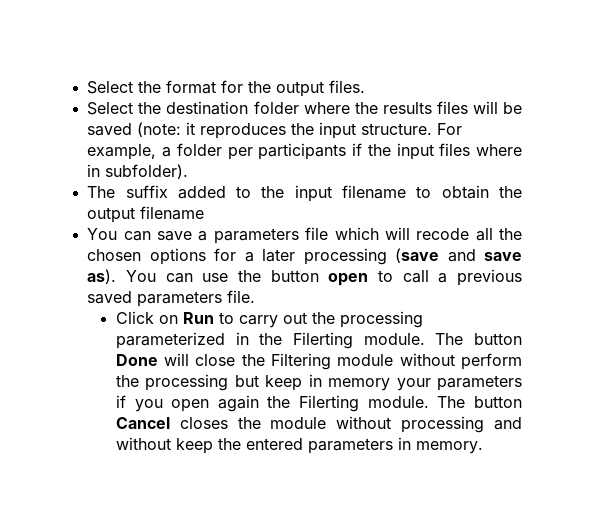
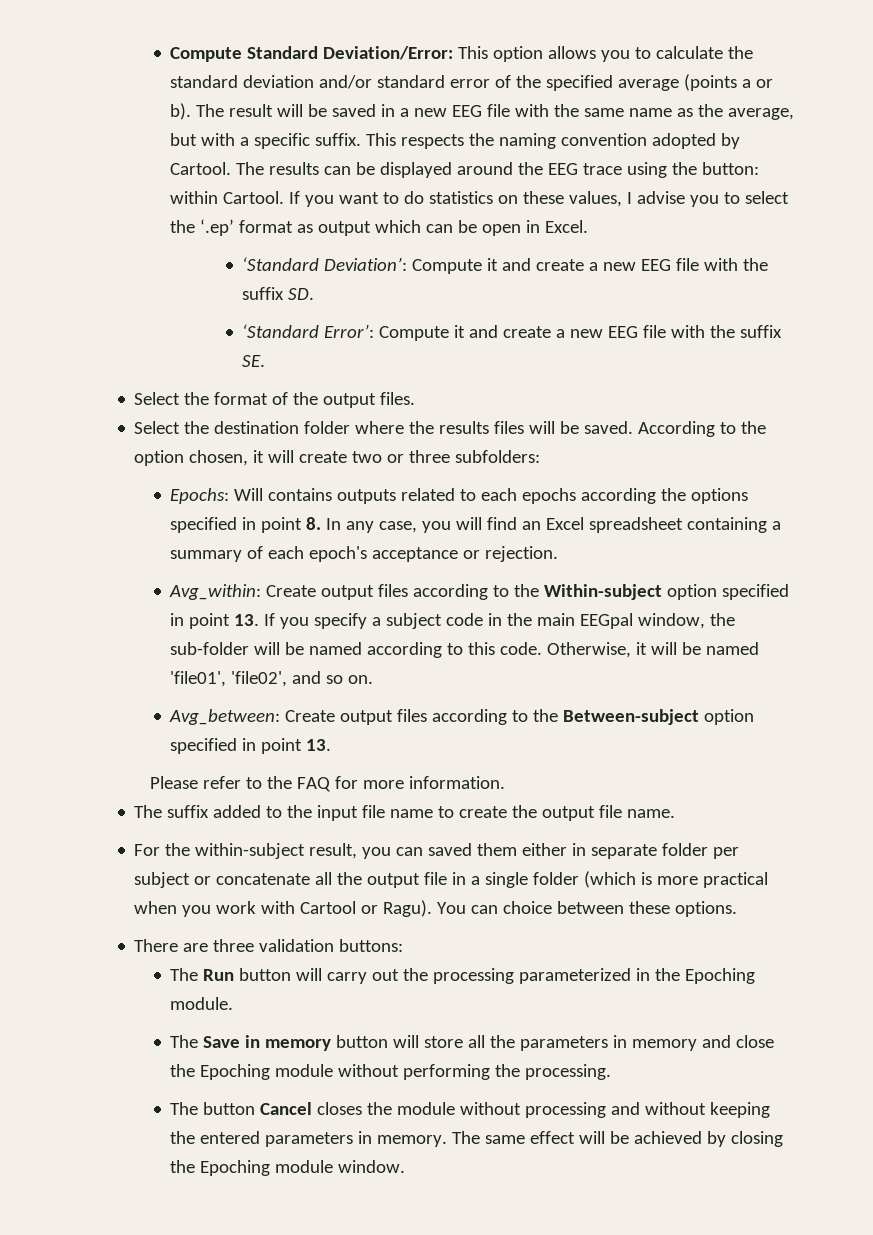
(87, 87) none -> [170,46,754,62] [170,74,774,91] [170,103,795,120] [170,133,741,149] [170,162,760,178] [170,191,790,207] [170,219,589,236] [242,257,769,274] [242,287,315,300] [242,324,783,341] [242,355,266,367] Compute Standard Deviation/Error: This option allows you to calculate the standard deviation and/or standard error of the specified average (points a or b). The result will be saved in a new EEG file with the same name as the average, but with a specific suffix. This respects the naming convention adopted by Cartool. The results can be displayed around the EEG trace using the button: within Cartool. If you want to do statistics on these values, I advise you to select the ‘.ep’ format as output which can be open in Excel. // ‘Standard Deviation’: Compute it and create a new EEG file with the suffix SD. // ‘Standard Error’: Compute it and create a new EEG file with the suffix SE. //
[221,80,244,93] for -> [272,392,289,405] of
[87,122,463,139] [87,143,522,160] [87,164,189,179] saved (note: it reproduces the input structure. For example, a folder per participants if the input files where in subfolder). -> [584,421,767,437] [134,450,541,466] [170,488,749,504] [170,517,782,533] [170,546,559,562] [169,584,790,600] [170,613,736,629] [170,642,760,658] [170,671,374,687] [169,709,755,725] [170,738,332,754] [149,776,505,792] saved. According to the option chosen, it will create two or three subfolders: // Epochs: Will contains outputs related to each epochs according the options specified in point 8. In any case, you will find an Excel spreadsheet containing a summary of each epoch's acceptance or rejection. // Avg_within: Create output files according to the Within-subject option specified in point 13. If you specify a subject code in the main EEGpal window, the sub-folder will be named according to this code. Otherwise, it will be named 'file01', 'file02', and so on. // Avg_between: Create output files according to the Between-subject option specified in point 13. // Please refer to the FAQ for more information.
[342,185,523,199] [87,206,205,223] [87,227,523,244] [87,248,522,265] [87,269,522,286] [87,290,256,307] [115,311,234,324] filename to obtain the output filename // You can save a parameters file which will recode all the chosen options for a later processing (save and save as). You can use the button open to call a previous saved parameters file. // Click on Run to -> [362,805,676,821] [134,843,740,859] [134,871,769,888] [134,900,738,917] [134,939,404,952] [170,968,323,981] file name to create the output file name. // For the within-subject result, you can saved them either in separate folder per subject or concatenate all the output file in a single folder (which is more practical when you work with Cartool or Ragu). You can choice between these options. // There are three validation buttons: // The Run button will
[292,332,522,349] [115,353,190,366] Filerting module. The button Done will -> [685,968,756,984] [170,997,234,1010] [170,1035,732,1051] Epoching module. // The Save in memory button will store all the parameters in memory and
[271,353,522,370] [115,374,522,391] [115,395,429,412] Filtering module without perform the processing but keep in memory your parameters if you open again the Filerting module. -> [200,1064,612,1080] Epoching module without performing the processing. //
[175,438,213,454] keep -> [710,1102,771,1118] keeping
(483, 447) none -> [452,1131,784,1147] [170,1160,406,1176] The same effect will be achieved by closing the Epoching module window.

